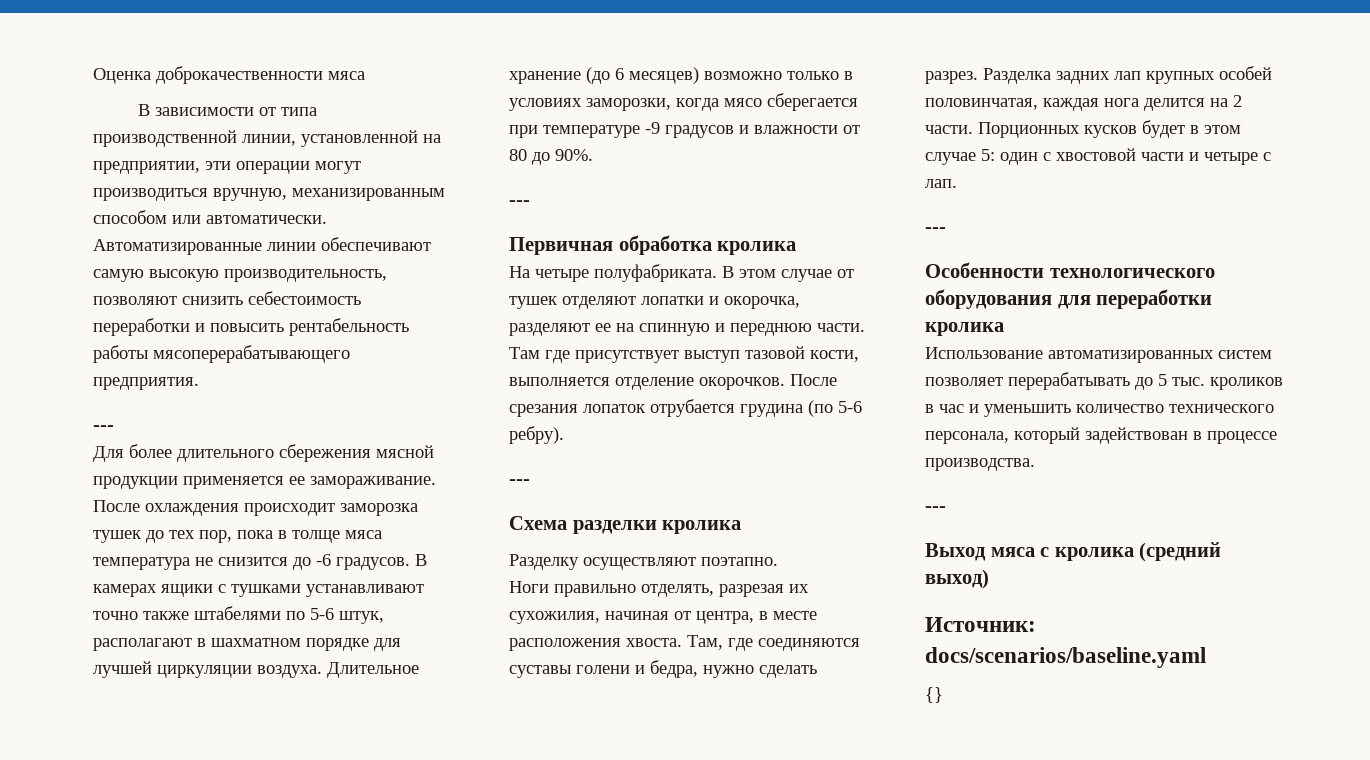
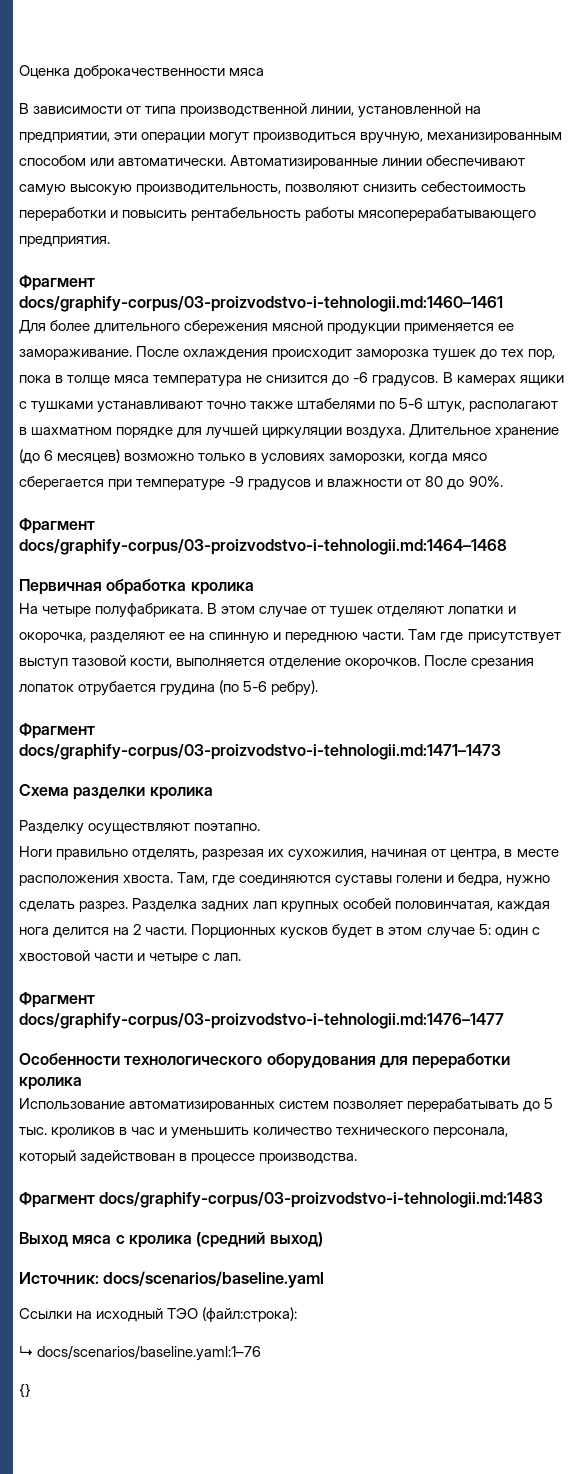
[93,425,114,431] --- -> [19,275,95,291] [19,296,503,312] Фрагмент docs/graphify-corpus/03-proizvodstvo-i-tehnologii.md:1460–1461
[509,200,530,206] --- -> [19,518,95,534] [19,539,507,555] Фрагмент docs/graphify-corpus/03-proizvodstvo-i-tehnologii.md:1464–1468
[509,479,530,485] --- -> [19,723,95,739] [19,744,501,760] Фрагмент docs/graphify-corpus/03-proizvodstvo-i-tehnologii.md:1471–1473
[925,227,946,233] --- -> [19,992,95,1008] [19,1013,504,1029] Фрагмент docs/graphify-corpus/03-proizvodstvo-i-tehnologii.md:1476–1477
[925,506,946,512] --- -> [19,1192,544,1208] Фрагмент docs/graphify-corpus/03-proizvodstvo-i-tehnologii.md:1483
(1206, 657) none -> [19,1307,298,1322] [19,1345,262,1361] // Ссылки на исходный ТЭО (файл:строка): // ↳ docs/scenarios/baseline.yaml:1–76

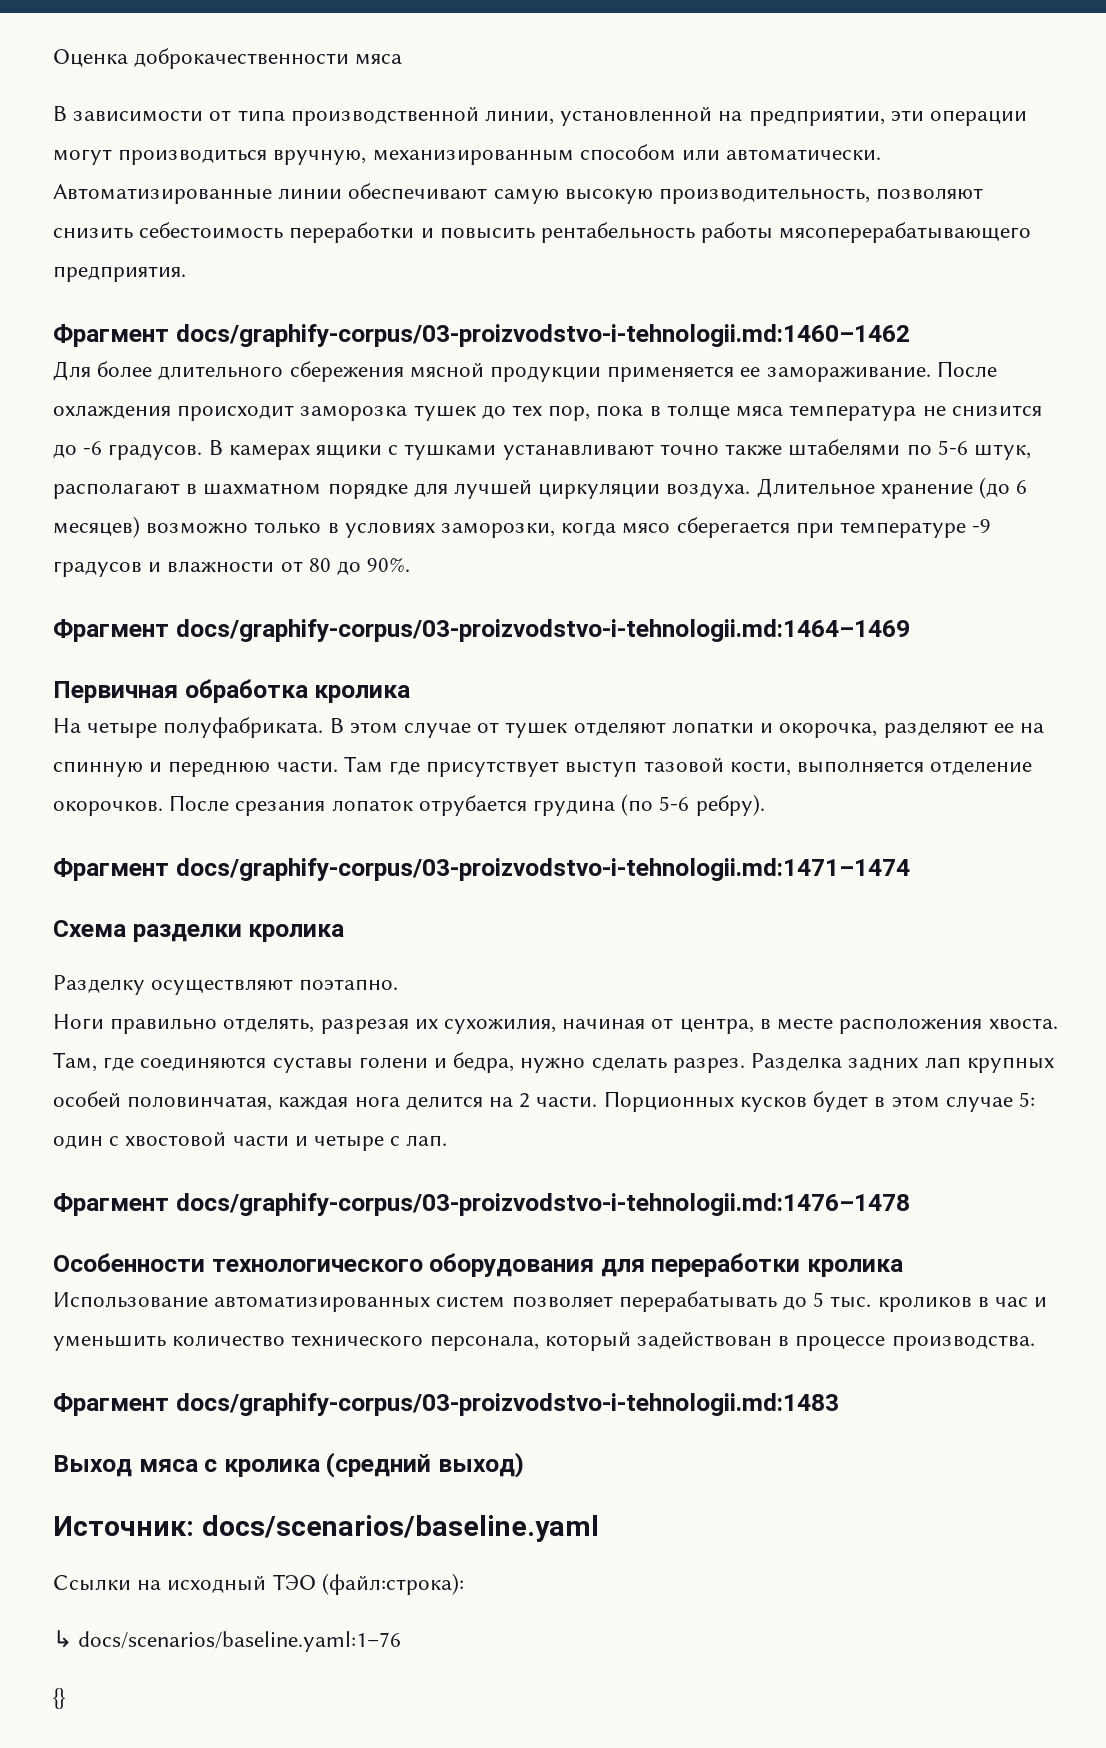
[19,296,503,312] docs/graphify-corpus/03-proizvodstvo-i-tehnologii.md:1460–1461 -> [175,324,910,347] docs/graphify-corpus/03-proizvodstvo-i-tehnologii.md:1460–1462
[19,539,507,555] docs/graphify-corpus/03-proizvodstvo-i-tehnologii.md:1464–1468 -> [175,619,910,642] docs/graphify-corpus/03-proizvodstvo-i-tehnologii.md:1464–1469
[19,744,501,760] docs/graphify-corpus/03-proizvodstvo-i-tehnologii.md:1471–1473 -> [175,858,910,881] docs/graphify-corpus/03-proizvodstvo-i-tehnologii.md:1471–1474
[19,1013,504,1029] docs/graphify-corpus/03-proizvodstvo-i-tehnologii.md:1476–1477 -> [175,1193,910,1216] docs/graphify-corpus/03-proizvodstvo-i-tehnologii.md:1476–1478

